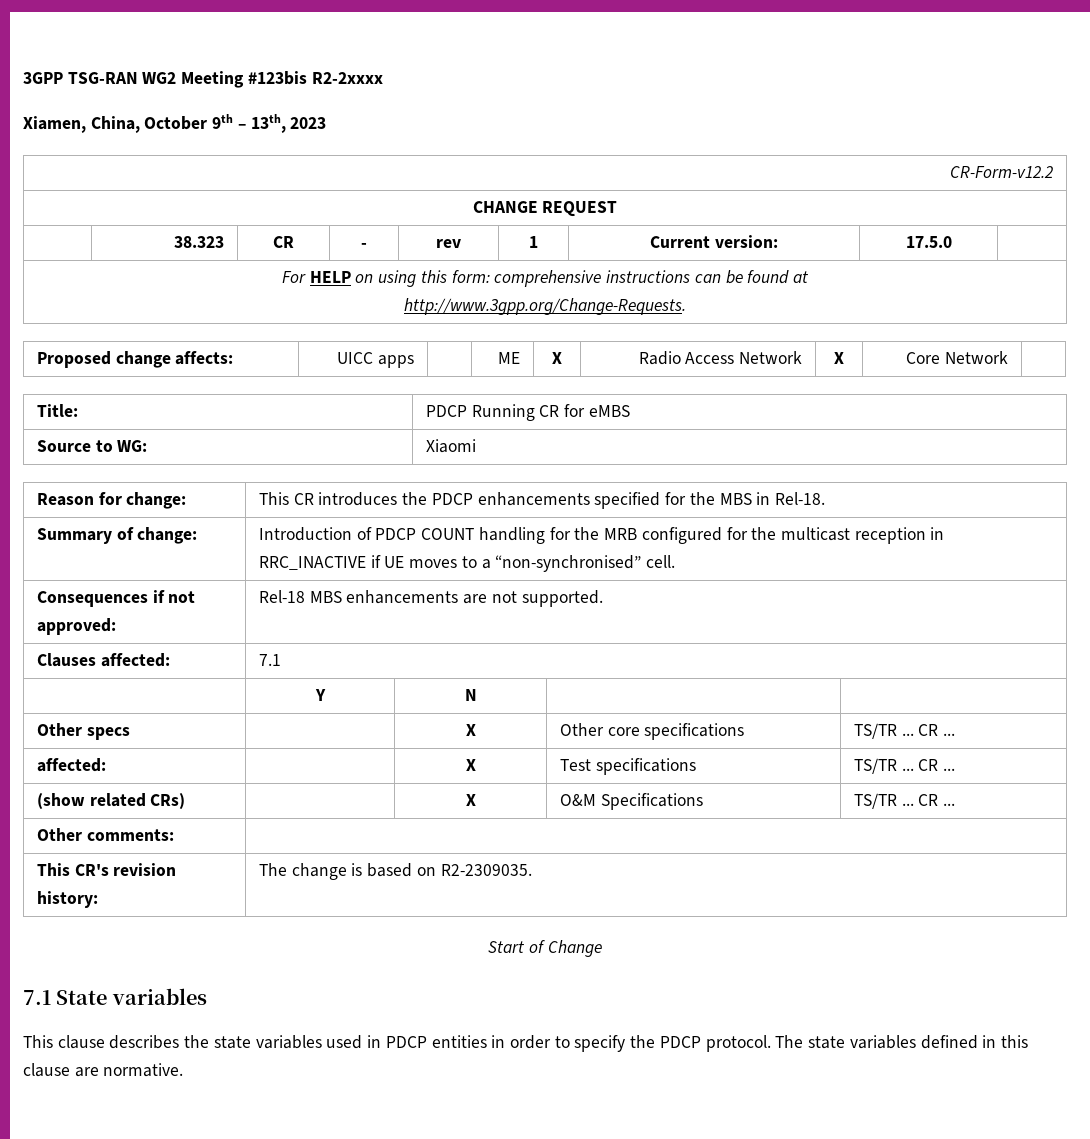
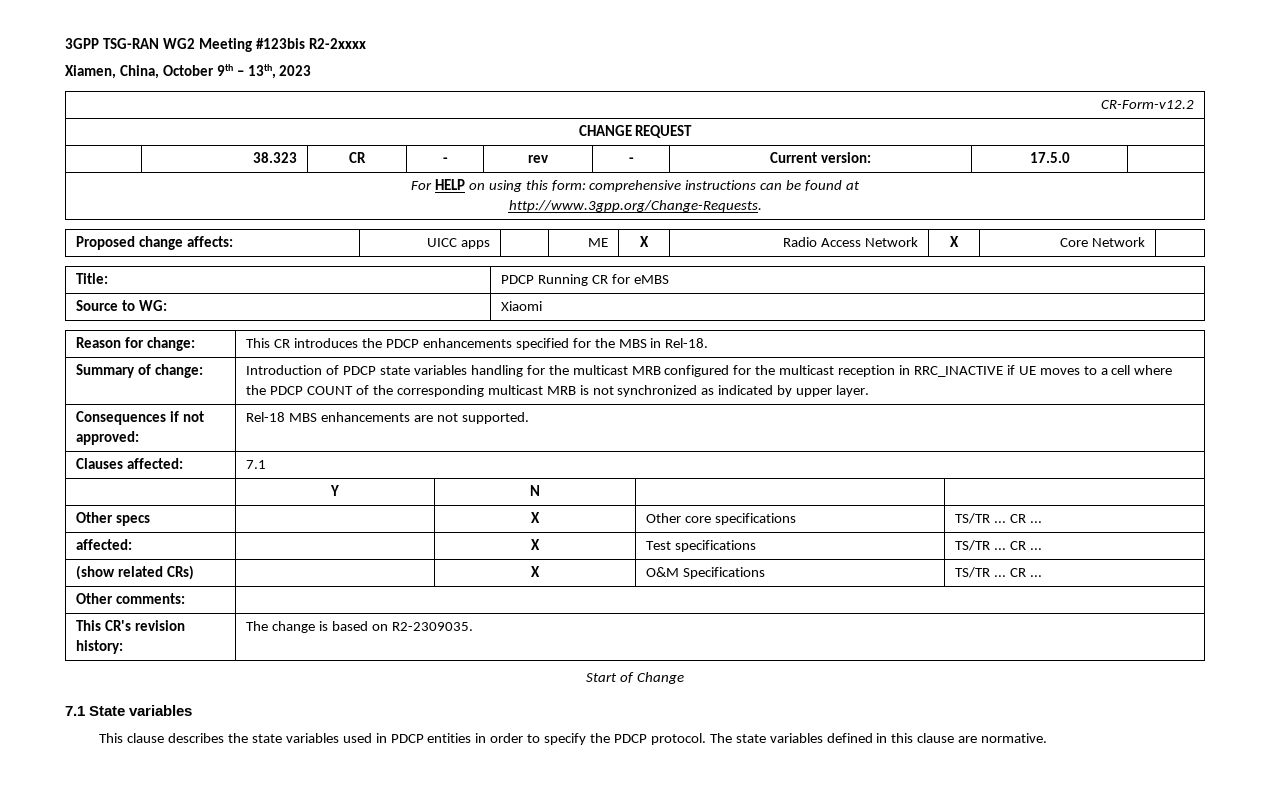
[529,236,538,248] 1 -> [628,157,634,163] -
[421,528,475,540] COUNT -> [380,365,467,375] state variables
(600, 533) none -> [572,365,628,375] multicast
[495,555,676,572] “non-synchronised” cell. -> [1111,365,1173,375] [246,385,870,397] cell where the PDCP COUNT of the corresponding multicast MRB is not synchronized as indicated by upper layer.

